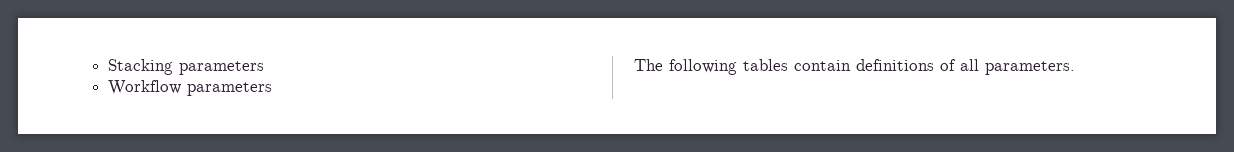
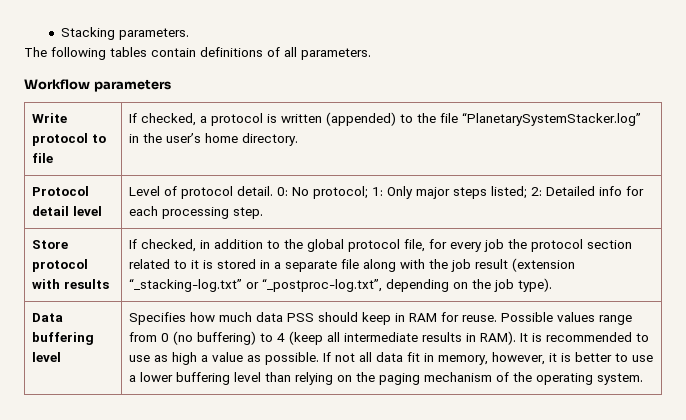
[179,61,265,75] [108,80,273,96] parameters // Workflow parameters -> [119,28,190,40] parameters.
(1075, 68) none -> [24,79,171,92] [31,113,67,123] [31,133,106,146] [31,153,53,163] [128,112,641,126] [128,133,298,146] [31,186,89,196] [31,206,102,216] [128,186,644,199] [128,206,263,219] [31,240,68,249] [31,259,88,272] [31,279,109,289] [128,239,632,252] [128,258,575,272] [128,278,552,292] [31,313,63,322] [31,332,94,345] [31,352,61,362] [128,312,632,325] [128,331,649,345] [128,352,653,365] [128,372,643,385] // Workflow parameters // Write protocol to file | If checked, a protocol is written (appended) to the file “PlanetarySystemStacker.log” in the user’s home directory. // Protocol detail level | Level of protocol detail. 0: No protocol; 1: Only major steps listed; 2: Detailed info for each processing step. // Store protocol with results | If checked, in addition to the global protocol file, for every job the protocol section related to it is stored in a separate file along with the job result (extension “_stacking-log.txt” or “_postproc-log.txt”, depending on the job type). // Data buffering level | Specifies how much data PSS should keep in RAM for reuse. Possible values range from 0 (no buffering) to 4 (keep all intermediate results in RAM). It is recommended to use as high a value as possible. If not all data fit in memory, however, it is better to use a lower buffering level than relying on the paging mechanism of the operating system.

